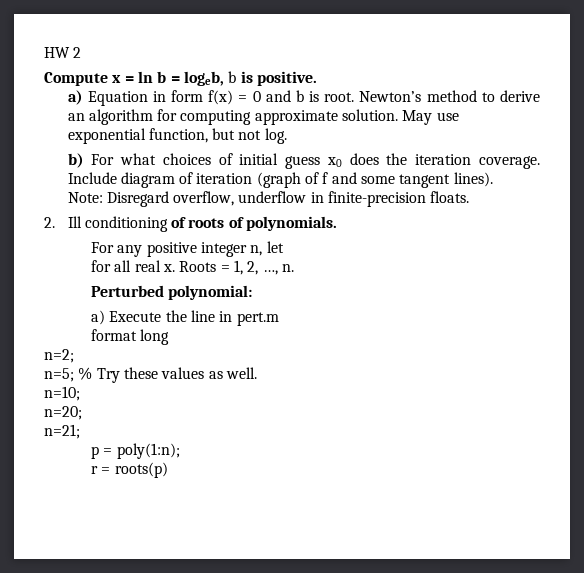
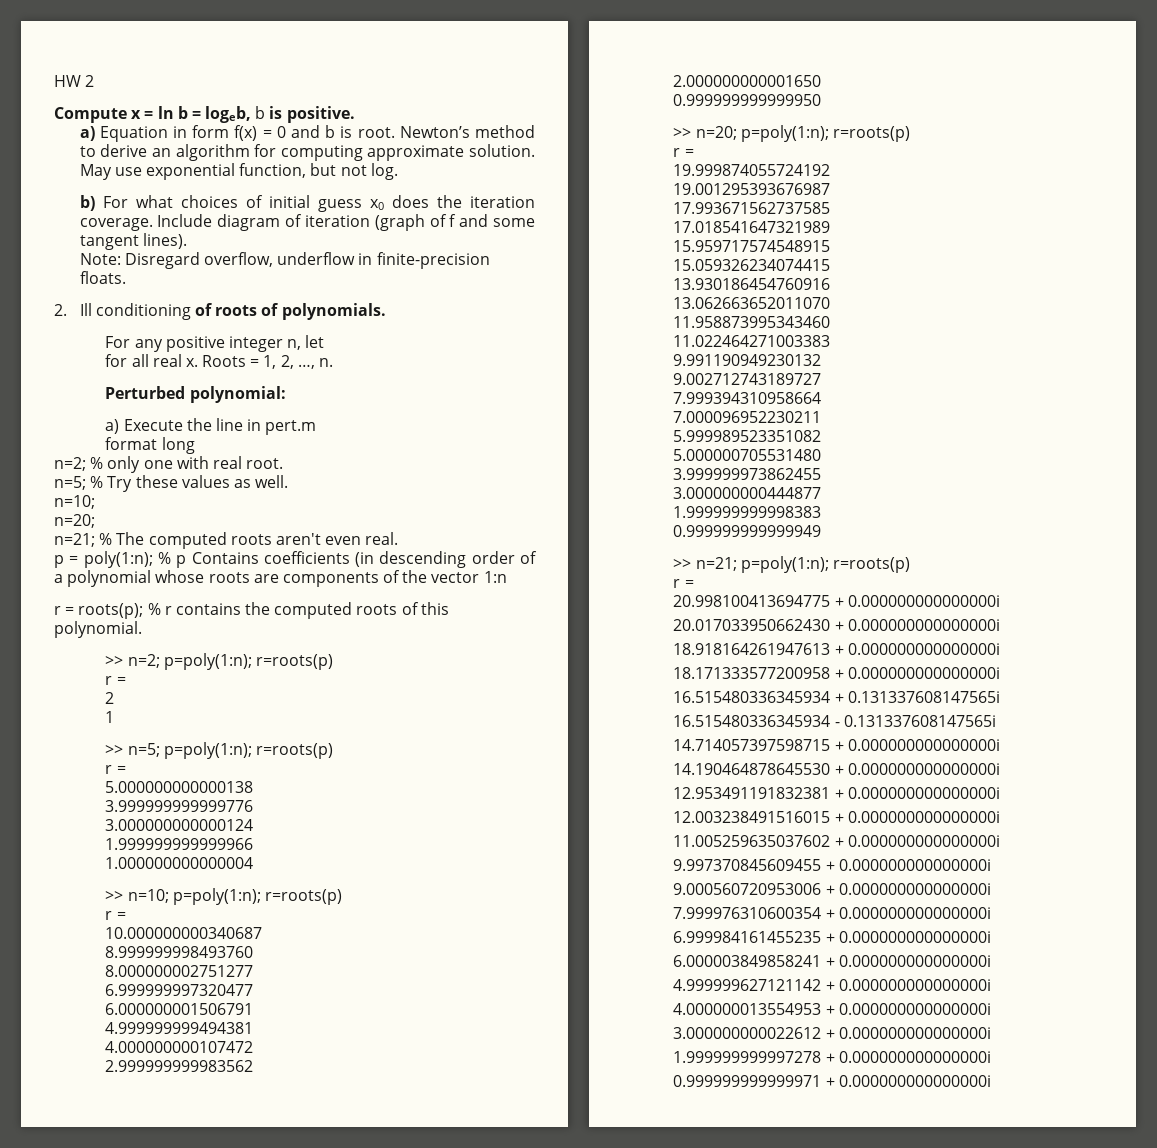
(74, 356) none -> [90,456,284,473] % only one with real root.
[91,443,180,459] [91,462,168,478] // p = poly(1:n); // r = roots(p) -> [99,532,399,549] [54,551,537,568] [54,570,507,587] [54,602,449,619] [54,621,142,638] [105,653,333,670] [105,676,126,685] [105,692,115,704] [105,711,115,723] [105,742,333,759] [105,765,126,774] [105,781,254,793] [105,800,254,812] [105,819,254,831] [105,838,254,850] [105,857,254,869] [105,888,342,905] [105,911,126,920] [105,927,263,939] [105,946,254,958] [105,965,254,977] [105,984,254,996] [105,1003,254,1015] [105,1022,254,1034] [105,1041,254,1053] [105,1060,254,1072] [673,75,822,87] [673,94,822,106] [673,125,910,142] [673,148,694,157] [673,164,831,176] [673,183,831,195] [673,202,831,214] [673,221,831,233] [673,240,831,252] [673,259,831,271] [673,278,831,290] [673,297,831,309] [673,316,831,328] [673,335,831,347] [673,354,822,366] [673,373,822,385] [673,392,822,404] [673,411,822,423] [673,430,822,442] [673,449,822,461] [673,468,822,480] [673,487,822,499] [673,506,822,518] [673,525,822,537] [673,556,910,573] [673,579,694,588] [673,595,1000,607] [673,619,1000,631] [673,643,1000,655] [673,667,1000,679] [673,691,1000,703] [673,715,996,727] [673,739,1000,751] [673,763,1000,775] [673,787,1000,799] [673,811,1000,823] [673,835,1000,847] [673,859,991,871] [673,883,991,895] [673,907,991,919] [673,931,991,943] [673,955,991,967] [673,979,991,991] [673,1003,991,1015] [673,1027,991,1039] [673,1051,991,1063] [673,1075,991,1087] % The computed roots aren't even real. // p = poly(1:n); % p Contains coefficients (in descending order of a polynomial whose roots are components of the vector 1:n // r = roots(p); % r contains the computed roots of this polynomial. // >> n=2; p=poly(1:n); r=roots(p) // r = // 2 // 1 // >> n=5; p=poly(1:n); r=roots(p) // r = // 5.000000000000138 // 3.999999999999776 // 3.000000000000124 // 1.999999999999966 // 1.000000000000004 // >> n=10; p=poly(1:n); r=roots(p) // r = // 10.000000000340687 // 8.999999998493760 // 8.000000002751277 // 6.999999997320477 // 6.000000001506791 // 4.999999999494381 // 4.000000000107472 // 2.999999999983562 // 2.000000000001650 // 0.999999999999950 // >> n=20; p=poly(1:n); r=roots(p) // r = // 19.999874055724192 // 19.001295393676987 // 17.993671562737585 // 17.018541647321989 // 15.959717574548915 // 15.059326234074415 // 13.930186454760916 // 13.062663652011070 // 11.958873995343460 // 11.022464271003383 // 9.991190949230132 // 9.002712743189727 // 7.999394310958664 // 7.000096952230211 // 5.999989523351082 // 5.000000705531480 // 3.999999973862455 // 3.000000000444877 // 1.999999999998383 // 0.999999999999949 // >> n=21; p=poly(1:n); r=roots(p) // r = // 20.998100413694775 + 0.000000000000000i // 20.017033950662430 + 0.000000000000000i // 18.918164261947613 + 0.000000000000000i // 18.171333577200958 + 0.000000000000000i // 16.515480336345934 + 0.131337608147565i // 16.515480336345934 - 0.131337608147565i // 14.714057397598715 + 0.000000000000000i // 14.190464878645530 + 0.000000000000000i // 12.953491191832381 + 0.000000000000000i // 12.003238491516015 + 0.000000000000000i // 11.005259635037602 + 0.000000000000000i // 9.997370845609455 + 0.000000000000000i // 9.000560720953006 + 0.000000000000000i // 7.999976310600354 + 0.000000000000000i // 6.999984161455235 + 0.000000000000000i // 6.000003849858241 + 0.000000000000000i // 4.999999627121142 + 0.000000000000000i // 4.000000013554953 + 0.000000000000000i // 3.000000000022612 + 0.000000000000000i // 1.999999999997278 + 0.000000000000000i // 0.999999999999971 + 0.000000000000000i

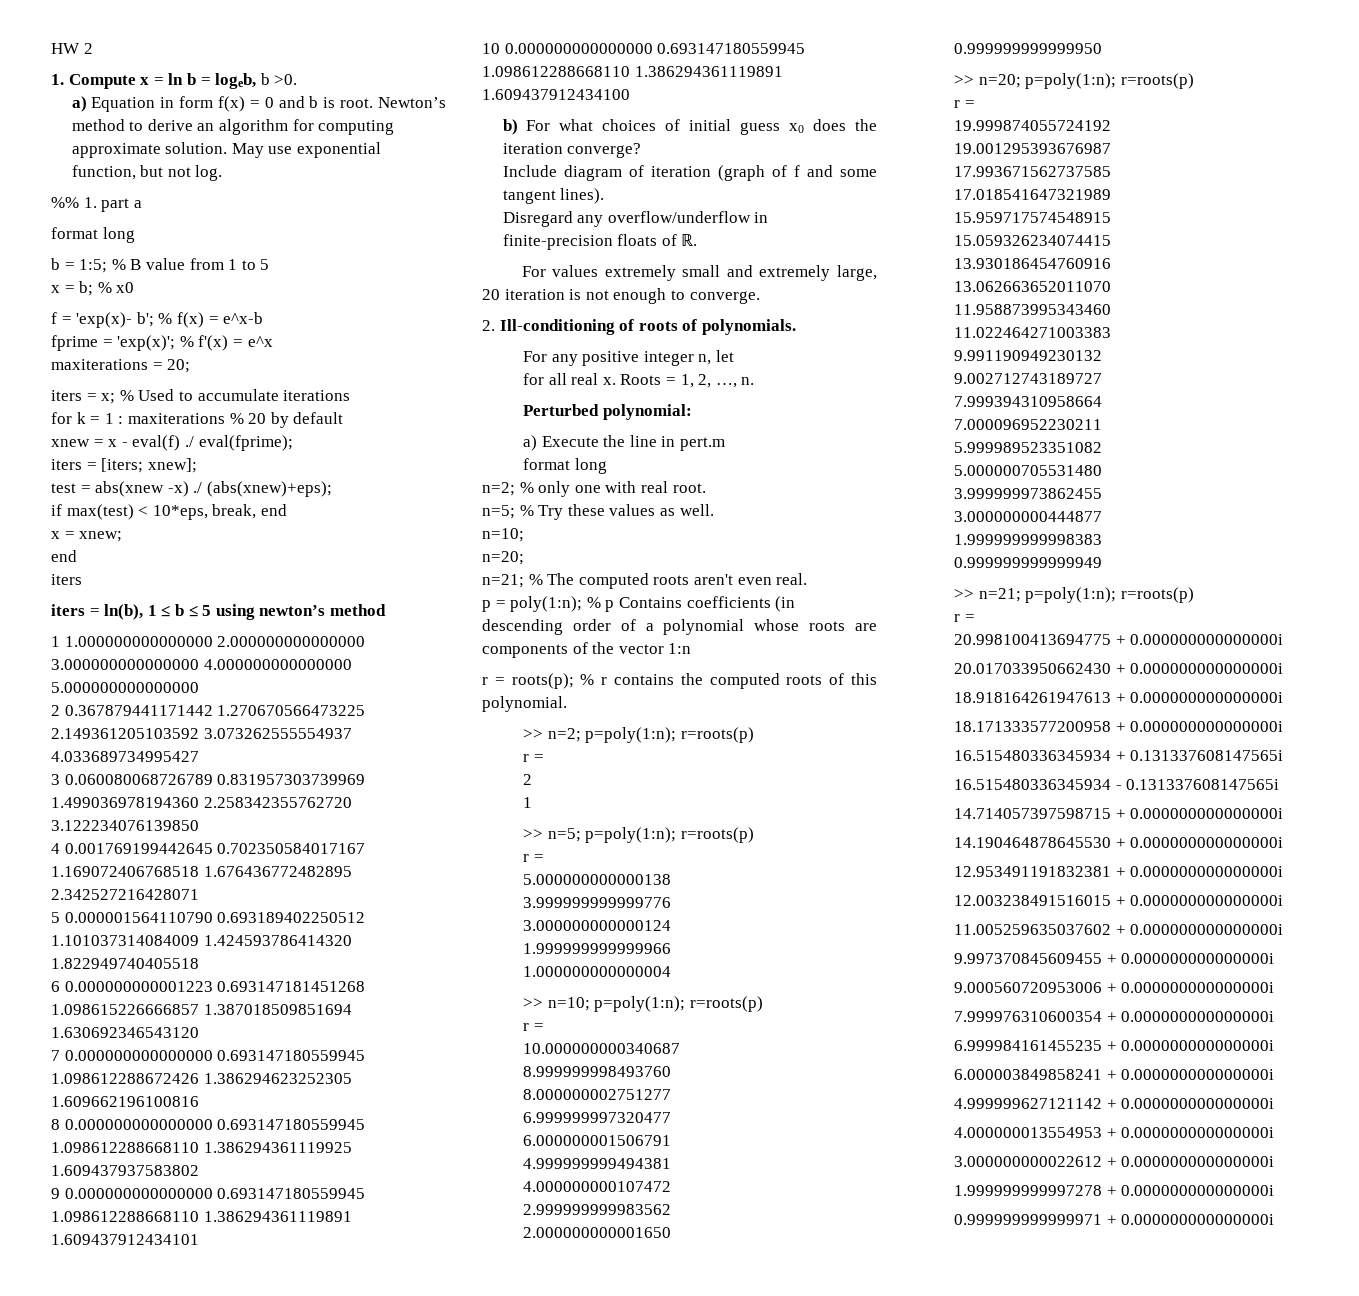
(95, 81) none -> [51,74,64,85] 1.
[269,106,355,123] is positive. -> [274,74,298,85] >0.
(398, 171) none -> [51,197,142,212] [51,227,135,243] [51,258,270,273] [51,281,135,296] [51,312,264,328] [51,335,273,351] [51,359,191,373] [51,389,351,404] [51,412,344,428] [51,435,293,451] [51,458,197,473] [51,481,332,497] [51,504,287,520] [51,531,123,542] [51,550,77,562] [51,574,82,585] [51,604,386,620] [51,636,366,647] [51,659,352,670] [51,682,199,693] [51,705,366,716] [51,728,352,739] [51,751,199,762] [51,774,366,785] [51,797,352,808] [51,820,199,831] [51,843,366,854] [51,866,352,877] [51,889,199,900] [51,912,366,923] [51,935,352,946] [51,958,199,969] [51,981,366,992] [51,1004,352,1015] [51,1027,199,1038] [51,1050,366,1061] [51,1073,352,1084] [51,1096,199,1107] [51,1119,366,1130] [51,1142,352,1153] [51,1165,199,1176] [51,1188,366,1199] [51,1211,352,1222] [51,1234,199,1245] [482,43,806,54] [482,66,783,77] [482,89,630,100] // %% 1. part a // format long // b = 1:5; % B value from 1 to 5 // x = b; % x0 // f = 'exp(x)- b'; % f(x) = e^x-b // fprime = 'exp(x)'; % f'(x) = e^x // maxiterations = 20; // iters = x; % Used to accumulate iterations // for k = 1 : maxiterations % 20 by default // xnew = x - eval(f) ./ eval(fprime); // iters = [iters; xnew]; // test = abs(xnew -x) ./ (abs(xnew)+eps); // if max(test) < 10*eps, break, end // x = xnew; // end // iters // iters = ln(b), 1 ≤ b ≤ 5 using newton’s method // 1 1.000000000000000 2.000000000000000 3.000000000000000 4.000000000000000 5.000000000000000 // 2 0.367879441171442 1.270670566473225 2.149361205103592 3.073262555554937 4.033689734995427 // 3 0.060080068726789 0.831957303739969 1.499036978194360 2.258342355762720 3.122234076139850 // 4 0.001769199442645 0.702350584017167 1.169072406768518 1.676436772482895 2.342527216428071 // 5 0.000001564110790 0.693189402250512 1.101037314084009 1.424593786414320 1.822949740405518 // 6 0.000000000001223 0.693147181451268 1.098615226666857 1.387018509851694 1.630692346543120 // 7 0.000000000000000 0.693147180559945 1.098612288672426 1.386294623252305 1.609662196100816 // 8 0.000000000000000 0.693147180559945 1.098612288668110 1.386294361119925 1.609437937583802 // 9 0.000000000000000 0.693147180559945 1.098612288668110 1.386294361119891 1.609437912434101 // 10 0.000000000000000 0.693147180559945 1.098612288668110 1.386294361119891 1.609437912434100
[79,218,153,231] coverage. -> [567,143,642,158] converge? //
[79,252,490,269] [79,271,126,284] [54,303,191,320] Note: Disregard overflow, underflow in finite-precision floats. // 2. Ill conditioning -> [502,211,769,227] [502,234,698,250] [521,265,877,281] [482,288,760,304] [482,319,615,335] Disregard any overflow/underflow in finite-precision floats of ℝ. // For values extremely small and extremely large, 20 iteration is not enough to converge. // 2. Ill-conditioning

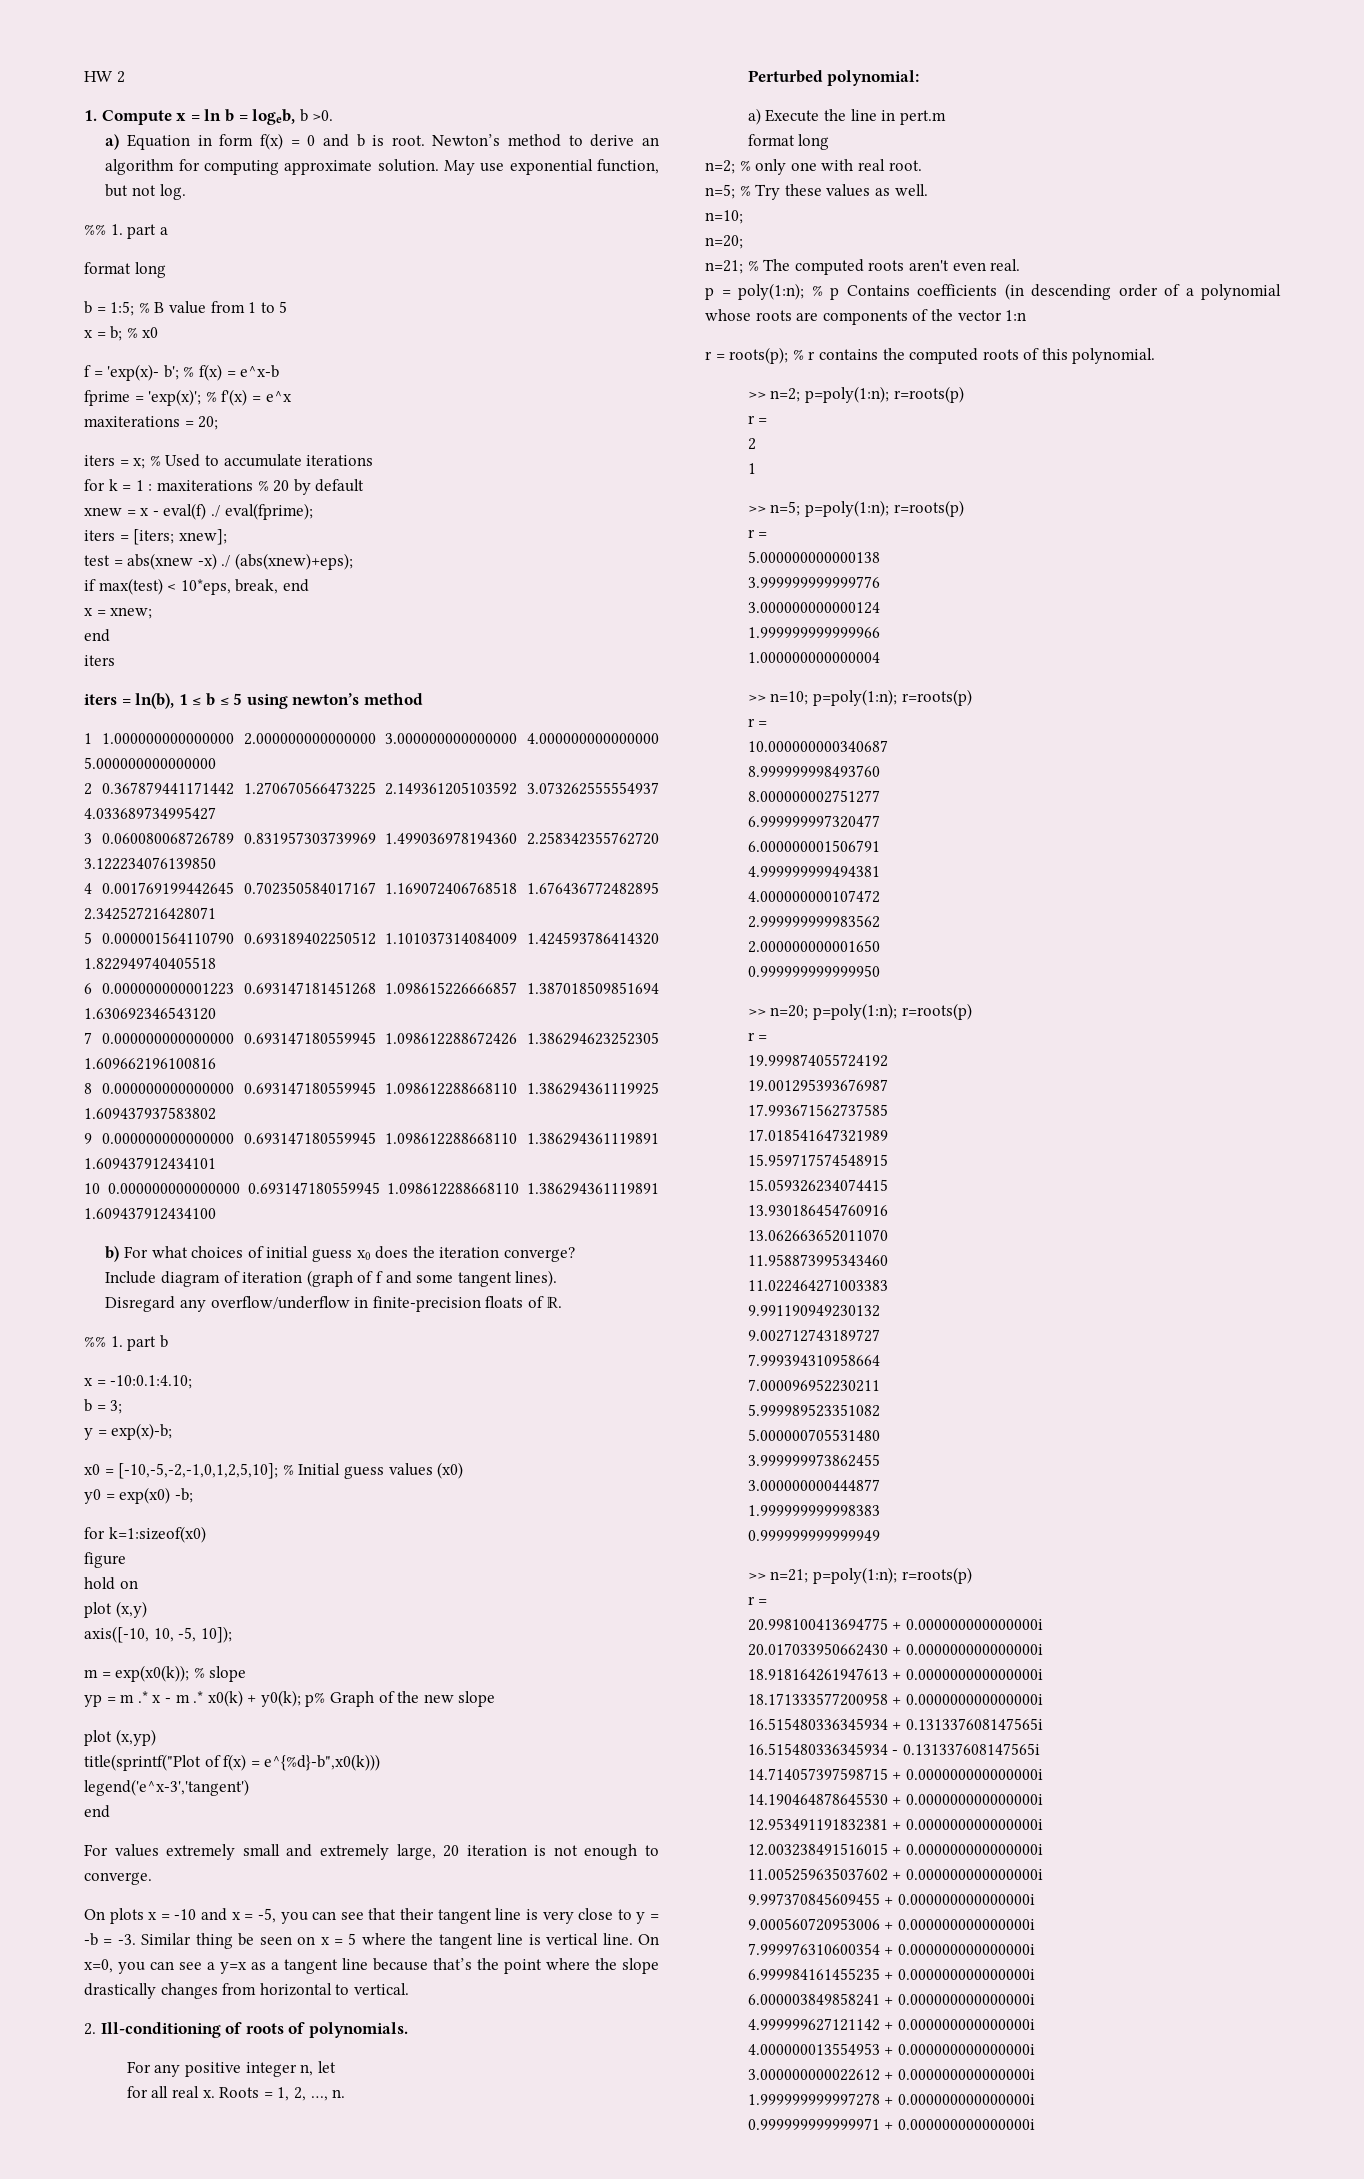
(698, 240) none -> [84,1335,168,1351] [84,1375,193,1389] [84,1399,123,1414] [84,1423,173,1440] [84,1462,464,1479] [84,1487,193,1504] [84,1526,206,1543] [84,1552,126,1568] [84,1577,138,1590] [84,1601,147,1618] [84,1626,232,1643] [84,1665,247,1682] [84,1690,496,1707] [84,1729,156,1746] [84,1754,381,1771] [84,1779,249,1796] [84,1805,110,1818] // %% 1. part b // x = -10:0.1:4.10; // b = 3; // y = exp(x)-b; // x0 = [-10,-5,-2,-1,0,1,2,5,10]; % Initial guess values (x0) // y0 = exp(x0) -b; // for k=1:sizeof(x0) // figure // hold on // plot (x,y) // axis([-10, 10, -5, 10]); // m = exp(x0(k)); % slope // yp = m .* x - m .* x0(k) + y0(k); p% Graph of the new slope // plot (x,yp) // title(sprintf("Plot of f(x) = e^{%d}-b",x0(k))) // legend('e^x-3','tangent') // end
(760, 297) none -> [84,1908,659,1924] [84,1933,660,1949] [84,1958,659,1974] [84,1983,409,1999] // On plots x = -10 and x = -5, you can see that their tangent line is very close to y = -b = -3. Similar thing be seen on x = 5 where the tangent line is vertical line. On x=0, you can see a y=x as a tangent line because that’s the point where the slope drastically changes from horizontal to vertical.

